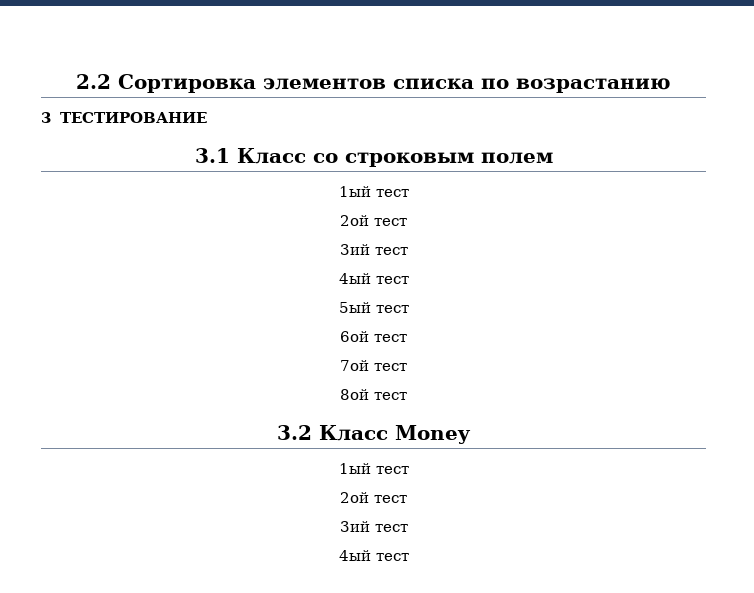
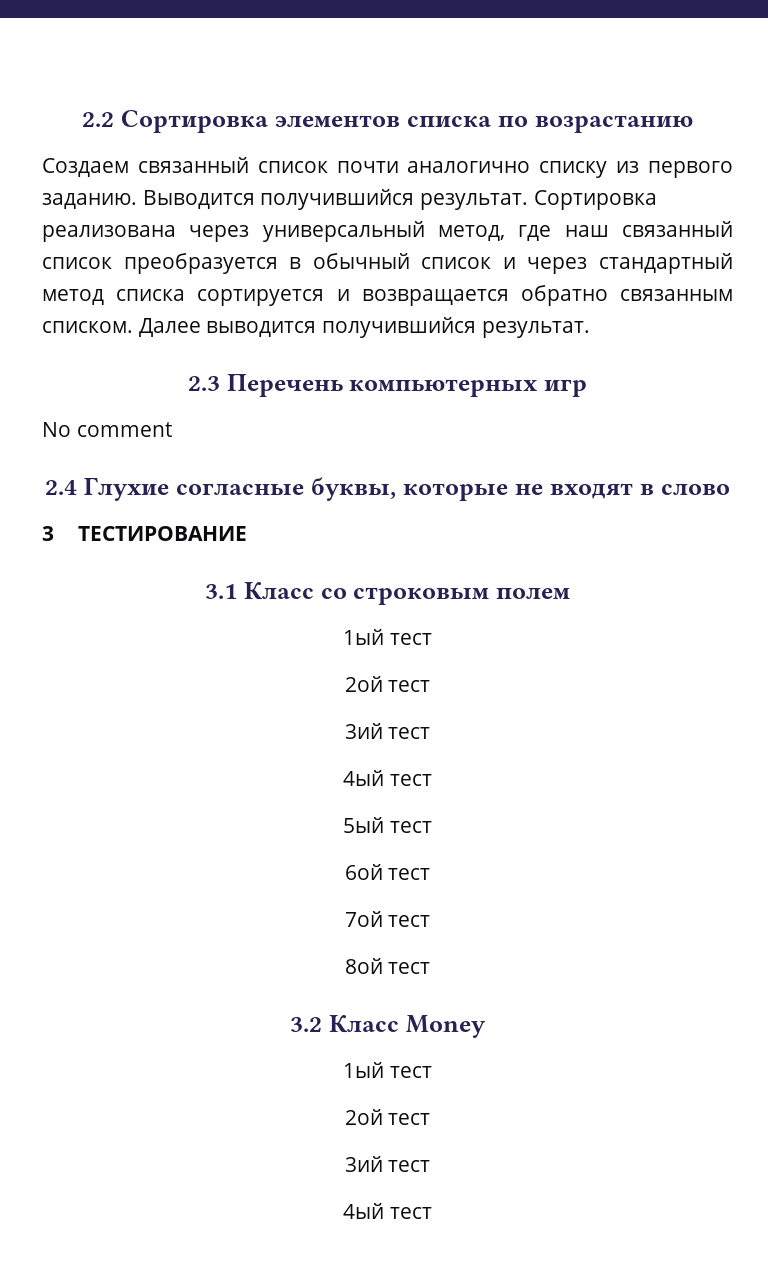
(671, 85) none -> [42,157,733,178] [42,189,657,210] [42,221,733,242] [42,253,733,274] [42,285,734,306] [42,317,590,338] [187,374,588,397] [42,422,172,437] [45,477,730,501] // Создаем связанный список почти аналогично списку из первого заданию. Выводится получившийся результат. Сортировка реализована через универсальный метод, где наш связанный список преобразуется в обычный список и через стандартный метод списка сортируется и возвращается обратно связанным списком. Далее выводится получившийся результат. // 2.3 Перечень компьютерных игр // No comment // 2.4 Глухие согласные буквы, которые не входят в слово

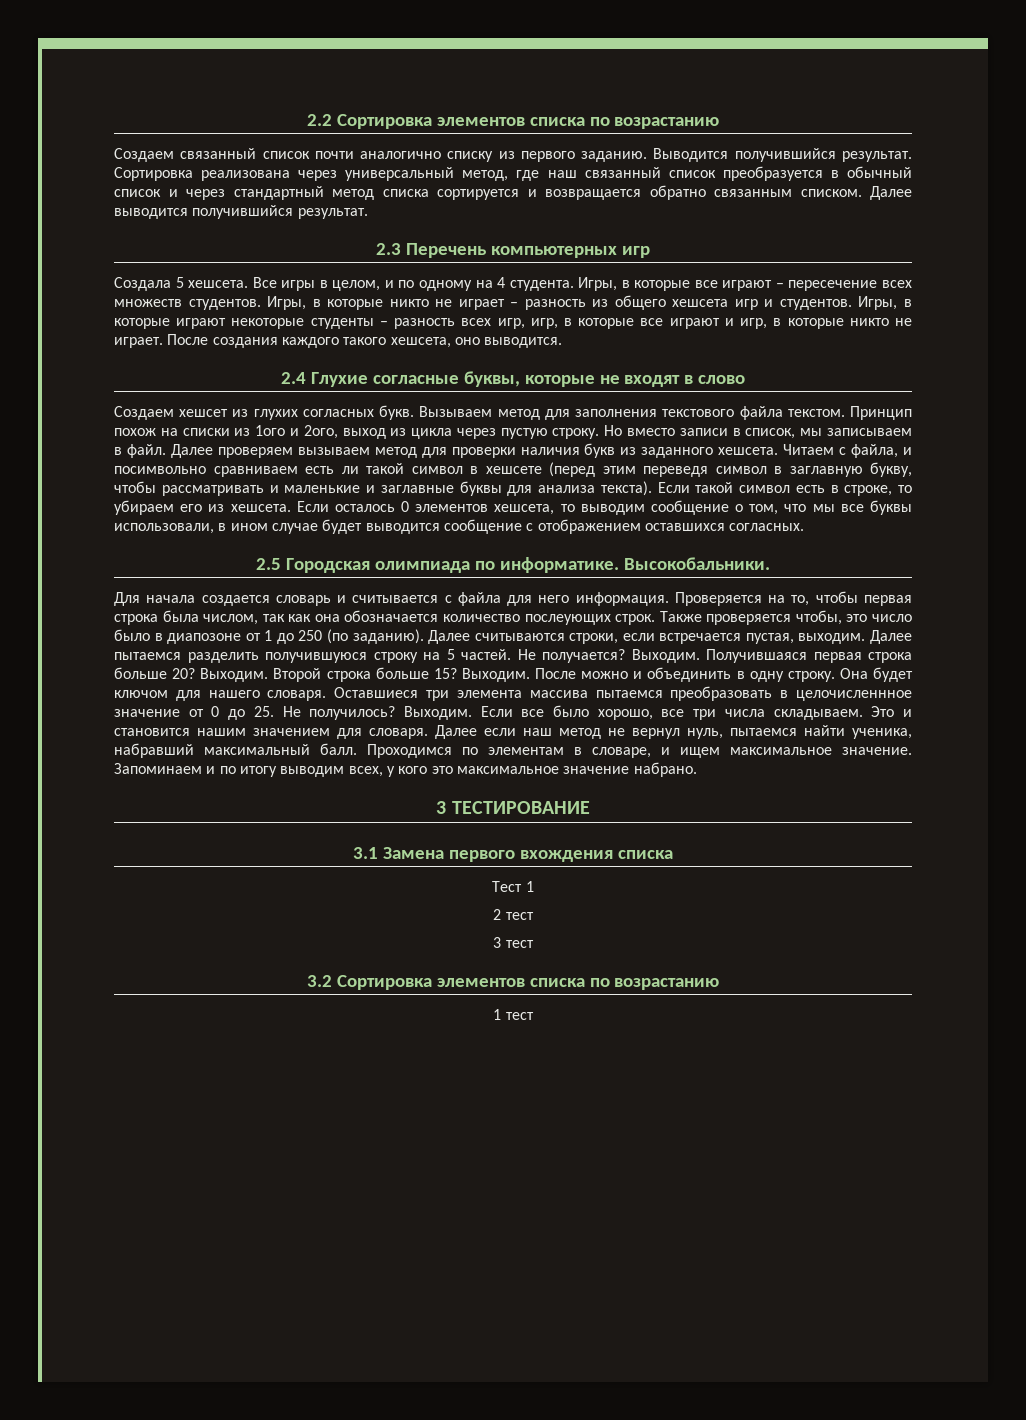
[42,422,172,437] No comment -> [114,277,912,291] [114,295,912,310] [114,318,912,329] [114,334,563,348] Создала 5 хешсета. Все игры в целом, и по одному на 4 студента. Игры, в которые все играют – пересечение всех множеств студентов. Игры, в которые никто не играет – разность из общего хешсета игр и студентов. Игры, в которые играют некоторые студенты – разность всех игр, игр, в которые все играют и игр, в которые никто не играет. После создания каждого такого хешсета, оно выводится.
[42,526,247,541] [204,582,571,605] [343,629,432,645] [344,676,431,692] [344,723,431,739] [343,770,432,786] [343,817,432,833] [344,864,431,880] [344,911,431,927] [344,958,431,974] [290,1015,486,1038] [343,1062,432,1078] [344,1109,431,1125] [344,1156,431,1172] [343,1203,385,1219] 3 ТЕСТИРОВАНИЕ // 3.1 Класс со строковым полем // 1ый тест // 2ой тест // 3ий тест // 4ый тест // 5ый тест // 6ой тест // 7ой тест // 8ой тест // 3.2 Класс Money // 1ый тест // 2ой тест // 3ий тест // 4ый -> [114,405,913,420] [114,425,912,439] [114,443,912,458] [114,462,912,477] [114,481,912,496] [114,500,912,515] [114,519,805,534] [256,557,770,573] [114,591,912,606] [114,610,912,625] [114,629,912,644] [114,649,912,663] [114,667,913,682] [114,686,913,701] [114,705,913,720] [114,725,912,739] [114,743,912,758] [114,762,697,777] [436,801,590,814] [353,847,673,862] [492,881,534,892] [493,909,534,920] [493,937,534,948] [306,975,720,990] [493,1009,502,1020] Создаем хешсет из глухих согласных букв. Вызываем метод для заполнения текстового файла текстом. Принцип похож на списки из 1ого и 2ого, выход из цикла через пустую строку. Но вместо записи в список, мы записываем в файл. Далее проверяем вызываем метод для проверки наличия букв из заданного хешсета. Читаем с файла, и посимвольно сравниваем есть ли такой символ в хешсете (перед этим переведя символ в заглавную букву, чтобы рассматривать и маленькие и заглавные буквы для анализа текста). Если такой символ есть в строке, то убираем его из хешсета. Если осталось 0 элементов хешсета, то выводим сообщение о том, что мы все буквы использовали, в ином случае будет выводится сообщение с отображением оставшихся согласных. // 2.5 Городская олимпиада по информатике. Высокобальники. // Для начала создается словарь и считывается с файла для него информация. Проверяется на то, чтобы первая строка была числом, так как она обозначается количество послеующих строк. Также проверяется чтобы, это число было в диапозоне от 1 до 250 (по заданию). Далее считываются строки, если встречается пустая, выходим. Далее пытаемся разделить получившуюся строку на 5 частей. Не получается? Выходим. Получившаяся первая строка больше 20? Выходим. Второй строка больше 15? Выходим. После можно и объединить в одну строку. Она будет ключом для нашего словаря. Оставшиеся три элемента массива пытаемся преобразовать в целочисленнное значение от 0 до 25. Не получилось? Выходим. Если все было хорошо, все три числа складываем. Это и становится нашим значением для словаря. Далее если наш метод не вернул нуль, пытаемся найти ученика, набравший максимальный балл. Проходимся по элементам в словаре, и ищем максимальное значение. Запоминаем и по итогу выводим всех, у кого это максимальное значение набрано. // 3 ТЕСТИРОВАНИЕ // 3.1 Замена первого вхождения списка // Тест 1 // 2 тест // 3 тест // 3.2 Сортировка элементов списка по возрастанию // 1

